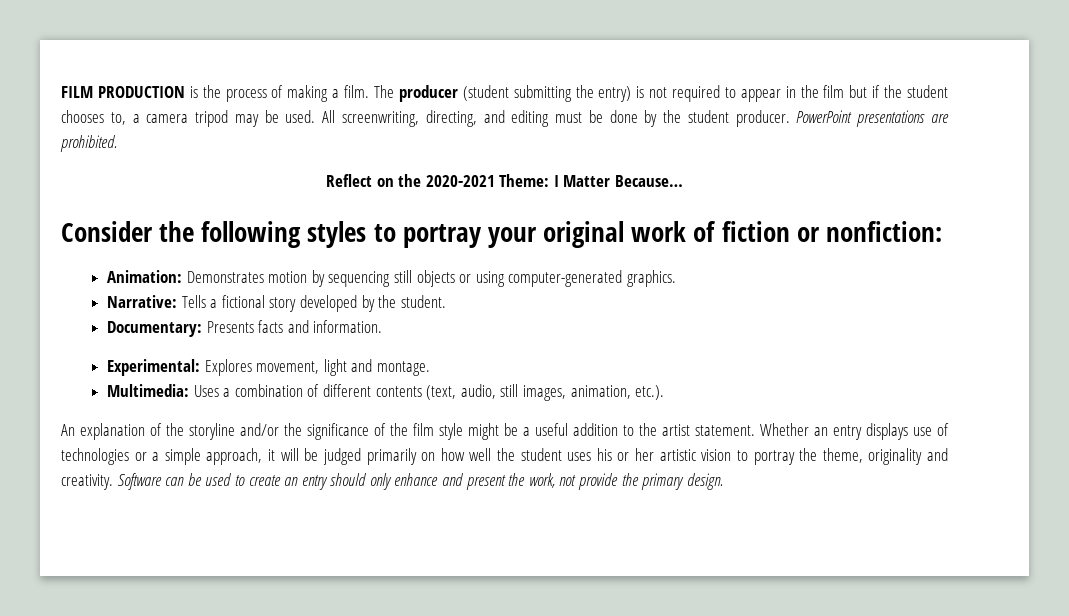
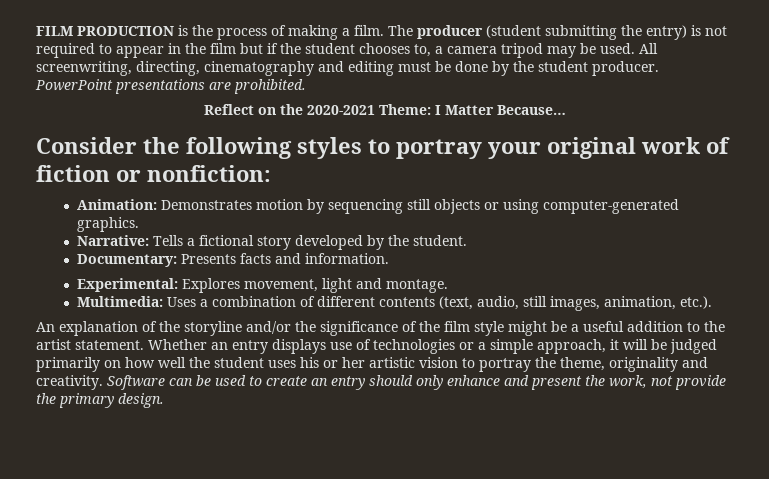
(477, 118) none -> [204,61,314,76] cinematography

